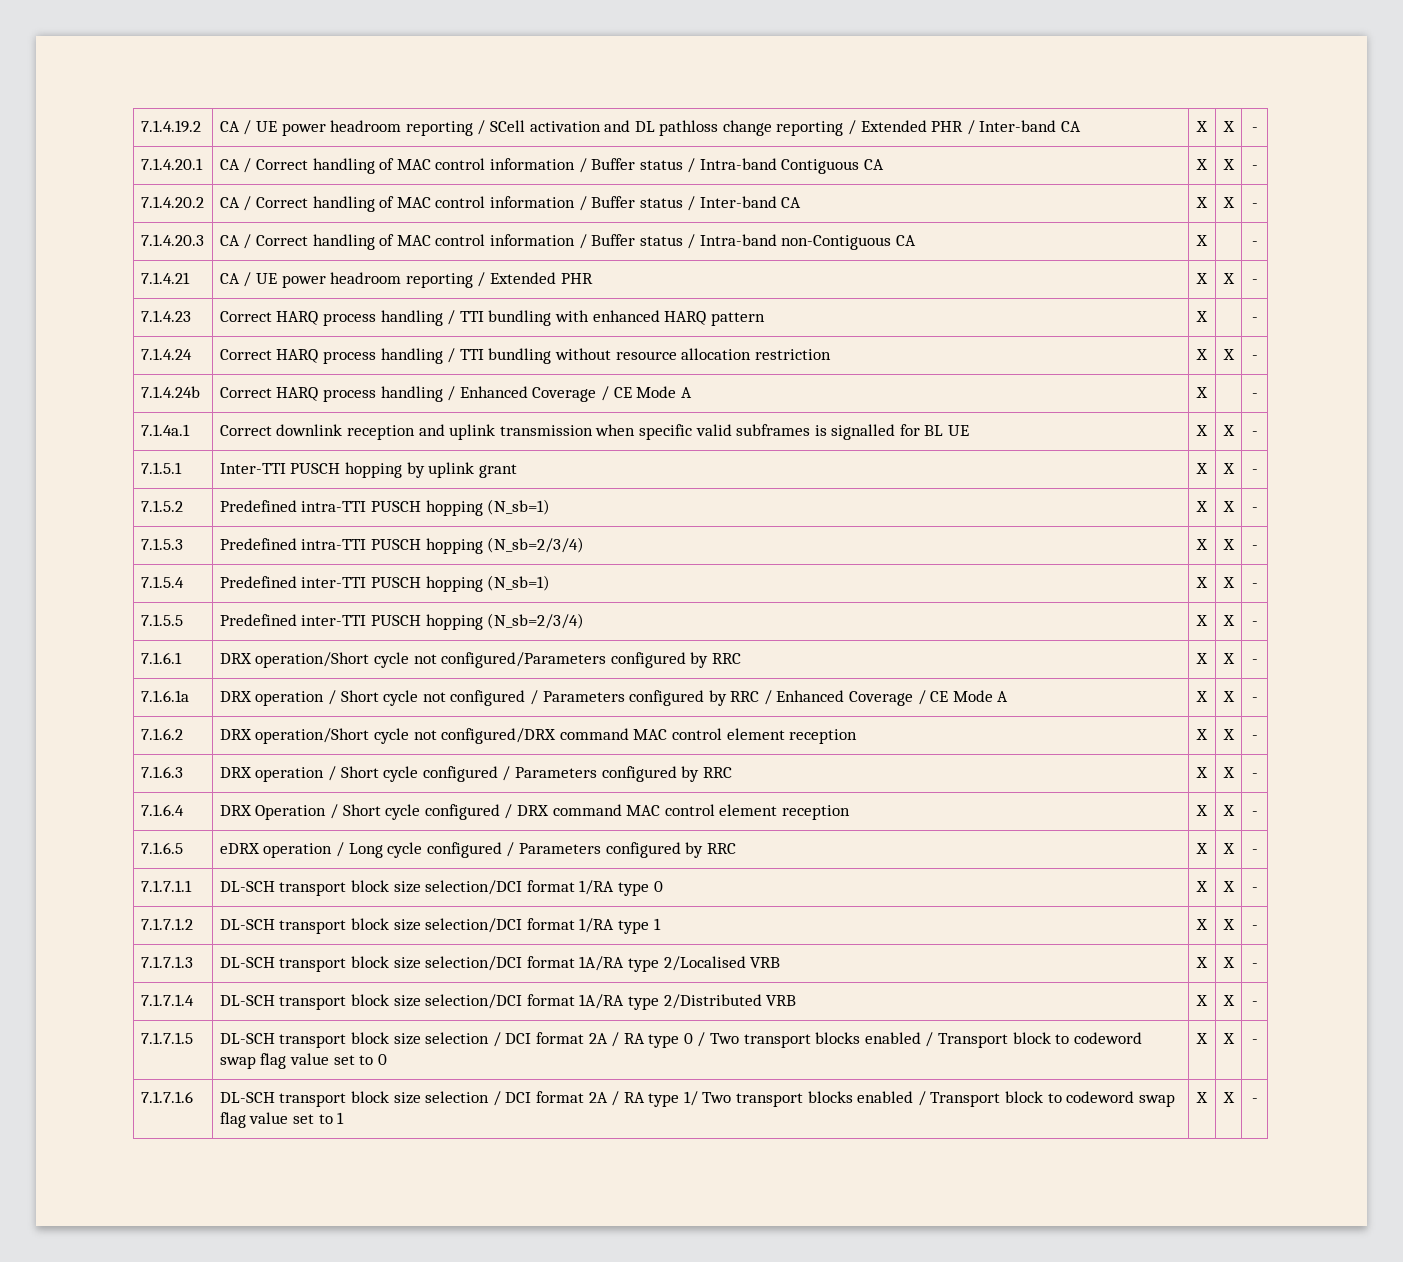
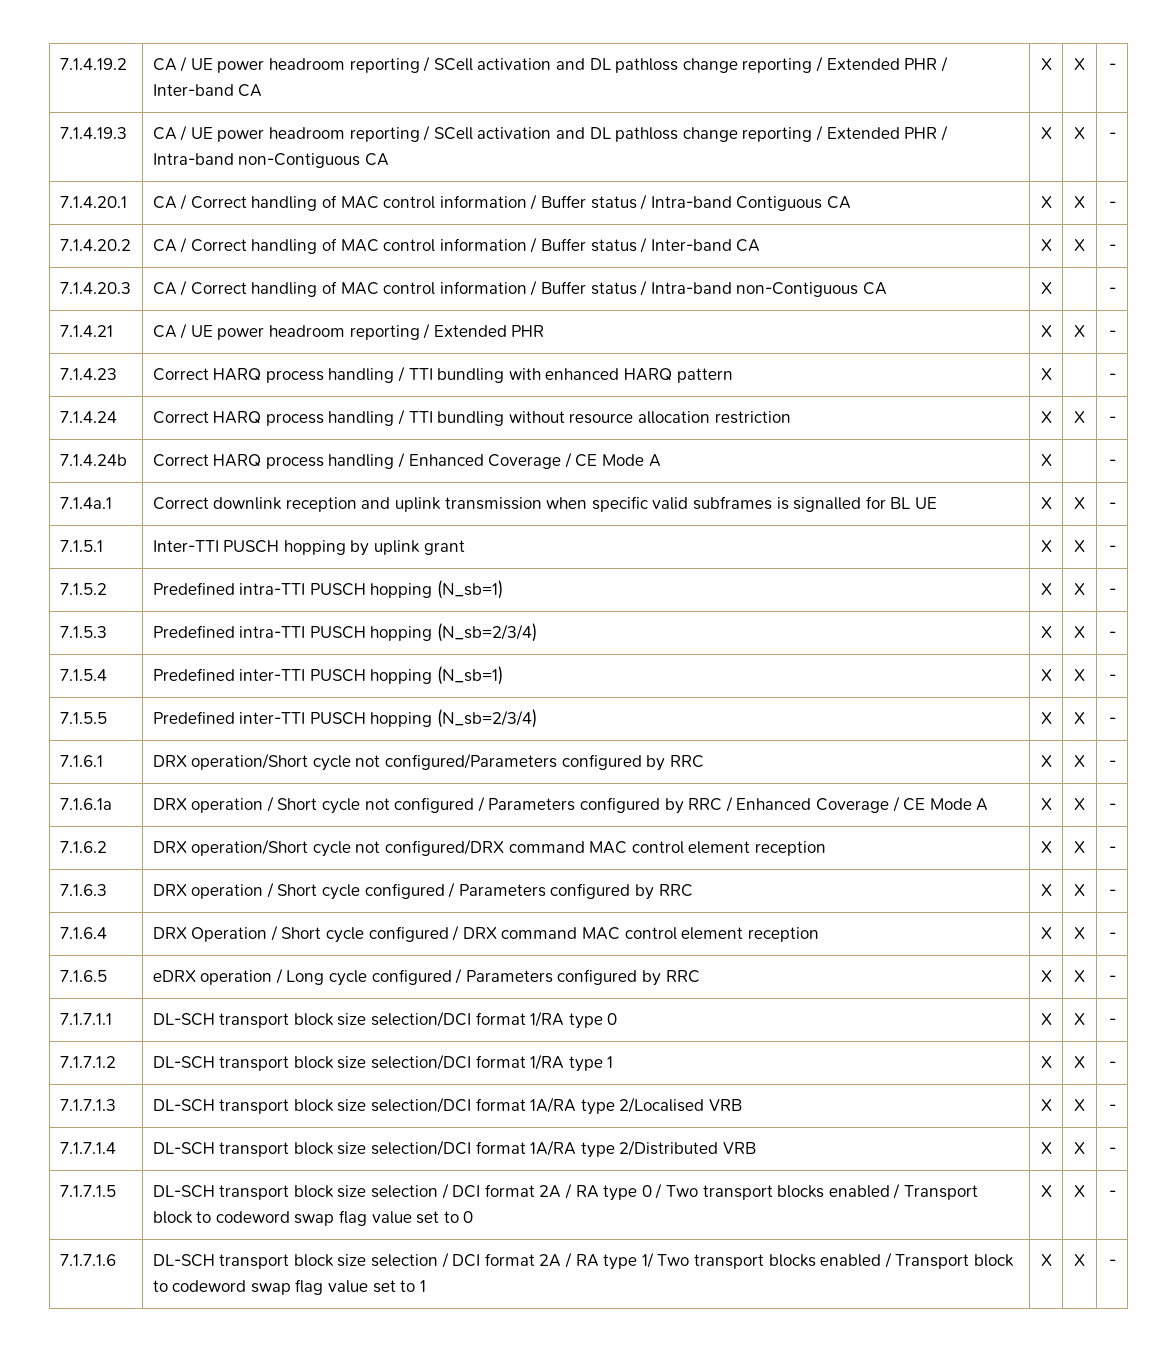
(1258, 129) none -> [59,127,127,139] [152,125,948,142] [152,153,389,168] [1040,127,1052,139] [1074,127,1085,139] [1108,132,1116,139] // 7.1.4.19.3 | CA / UE power headroom reporting / SCell activation and DL pathloss change reporting / Extended PHR / Intra-band non-Contiguous CA | X | X | -

